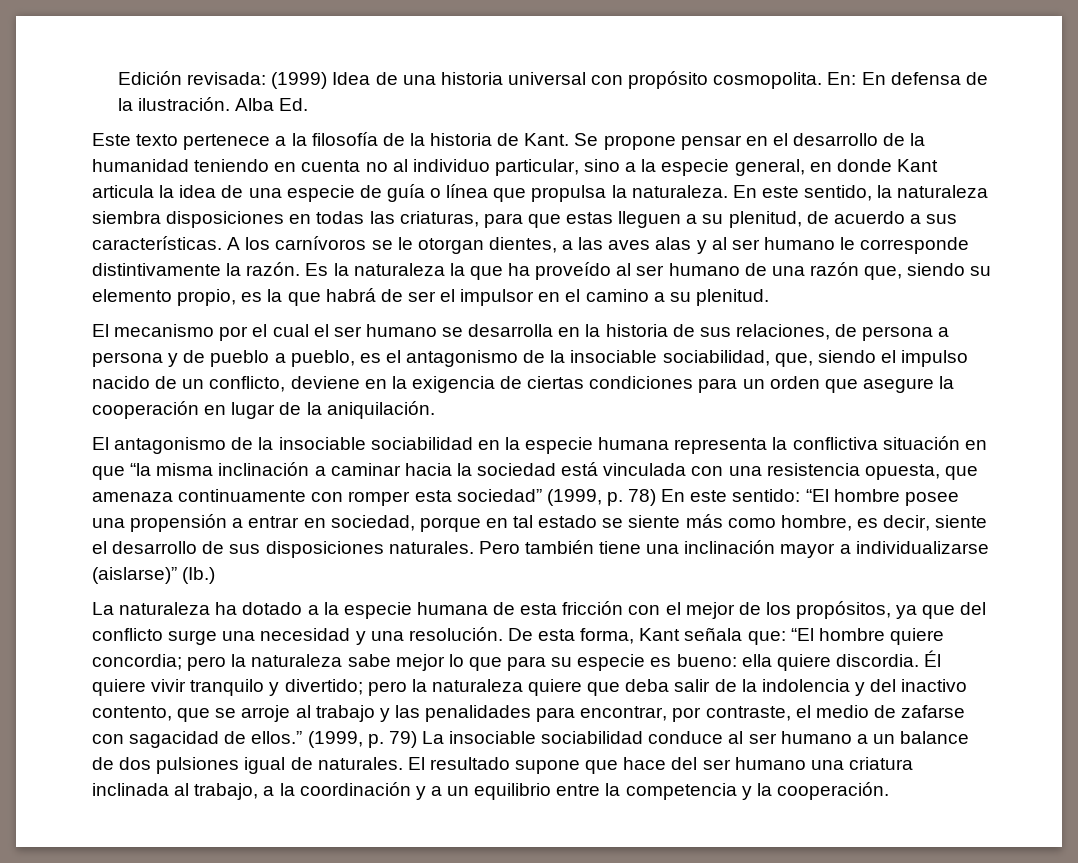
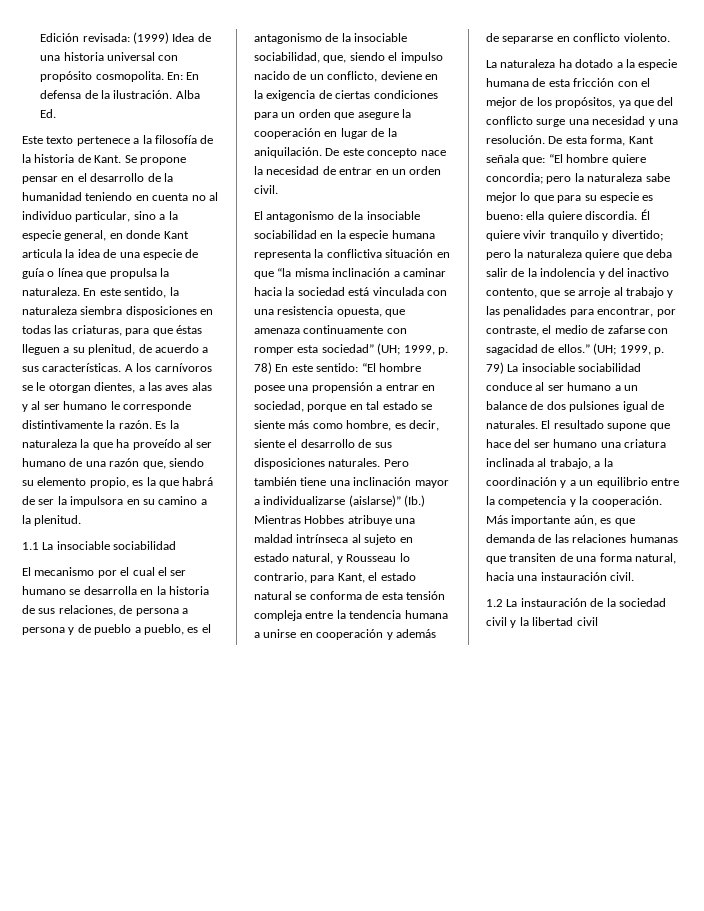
[566,212,614,224] estas -> [175,325,202,334] éstas
[440,289,581,306] el impulsor en el -> [57,496,155,507] la impulsora en su
[669,292,691,302] su -> [22,515,31,524] la
(769, 297) none -> [22,541,177,550] // 1.1 La insociable sociabilidad
(435, 410) none -> [325,148,446,158] [254,166,442,175] [254,185,278,194] De este concepto nace la necesidad de entrar en un orden civil.
[546,489,602,506] (1999, -> [377,343,435,355] (UH; 1999,
(216, 575) none -> [254,515,416,526] [254,534,413,545] [254,553,410,564] [254,572,416,583] [254,591,445,600] [254,610,448,621] [254,629,436,640] [486,33,670,44] Mientras Hobbes atribuye una maldad intrínseca al sujeto en estado natural, y Rousseau lo contrario, para Kant, el estado natural se conforma de esta tensión compleja entre la tendencia humana a unirse en cooperación y además de separarse en conflicto violento.
[307,731,363,748] (1999, -> [593,343,651,355] (UH; 1999,
(889, 791) none -> [486,515,635,526] [486,534,678,543] [486,553,676,564] [486,572,635,581] [486,598,666,607] [486,617,598,628] Más importante aún, es que demanda de las relaciones humanas que transiten de una forma natural, hacia una instauración civil. // 1.2 La instauración de la sociedad civil y la libertad civil

